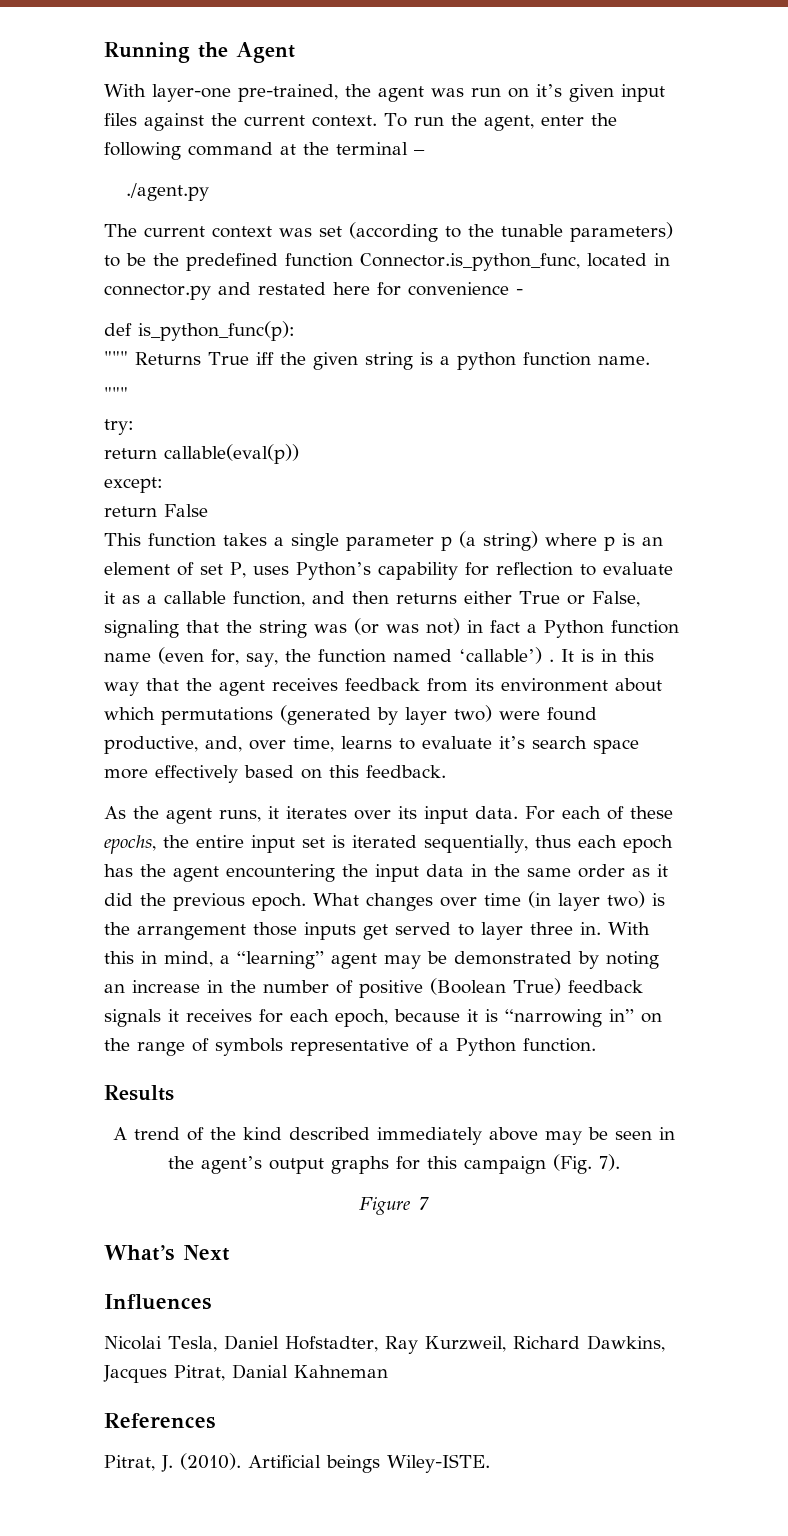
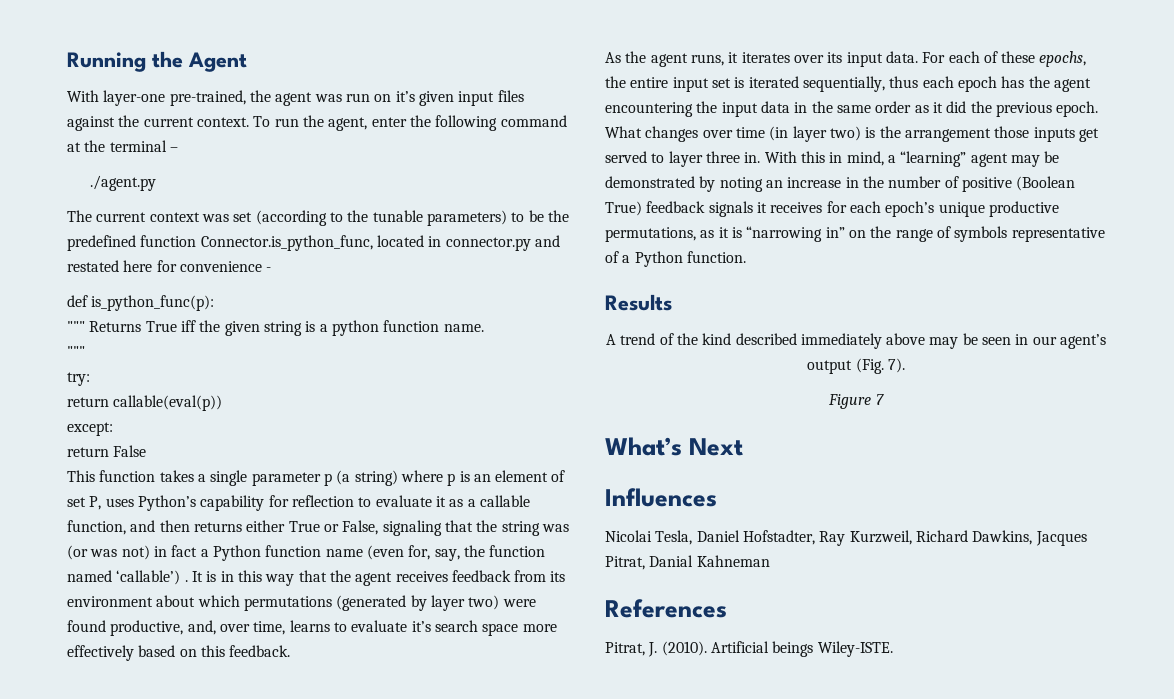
[335,1009,460,1027] epoch, because -> [885,201,1059,217] [605,227,715,242] epoch’s unique productive permutations, as
[168,1156,194,1169] the -> [1032,336,1057,345] our
[331,1156,546,1174] graphs for this campaign -> (853, 367) none

